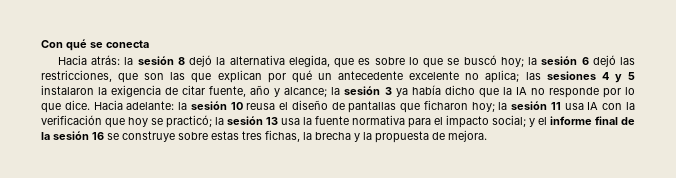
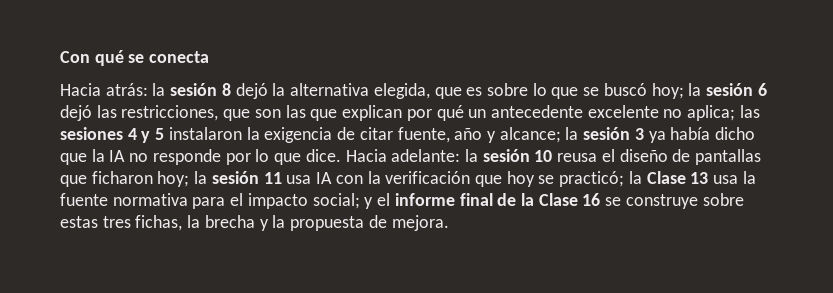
[227,116,263,125] sesión -> [646,171,686,184] Clase
[53,131,89,140] sesión -> [538,193,578,206] Clase

